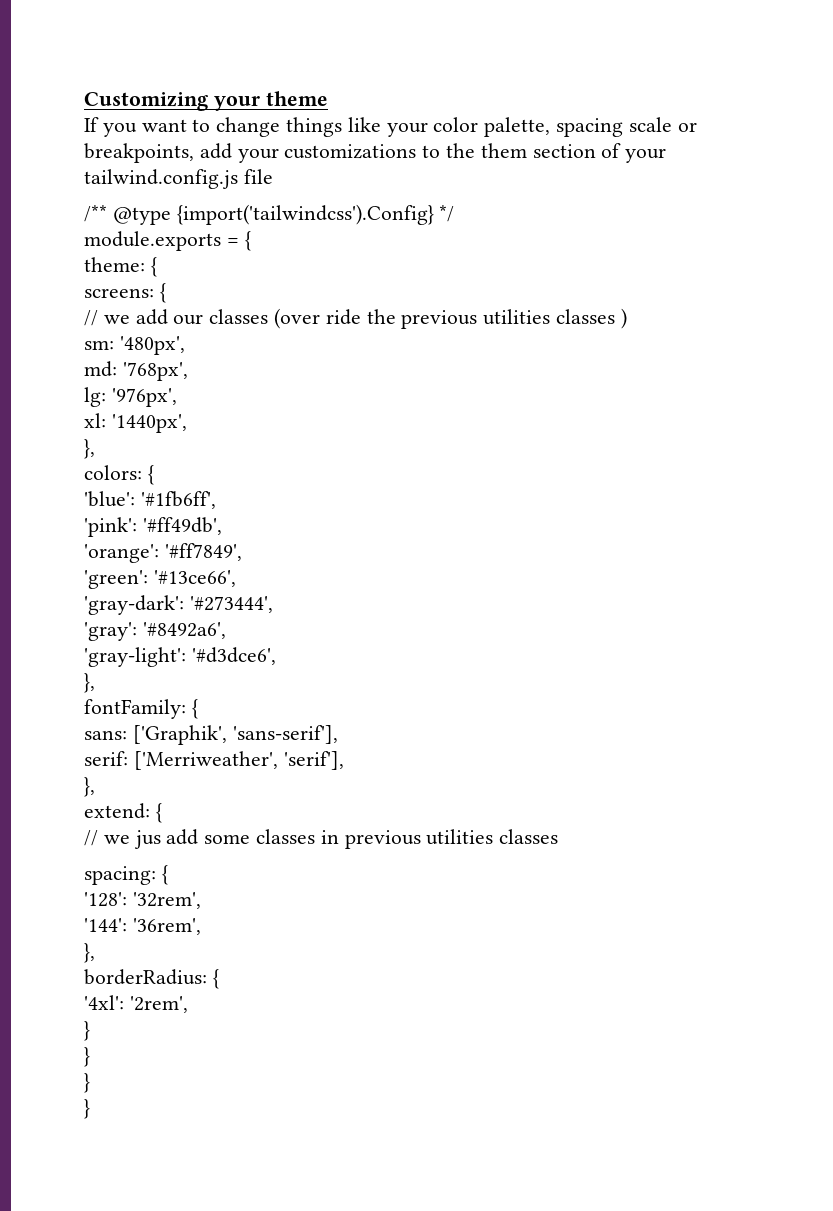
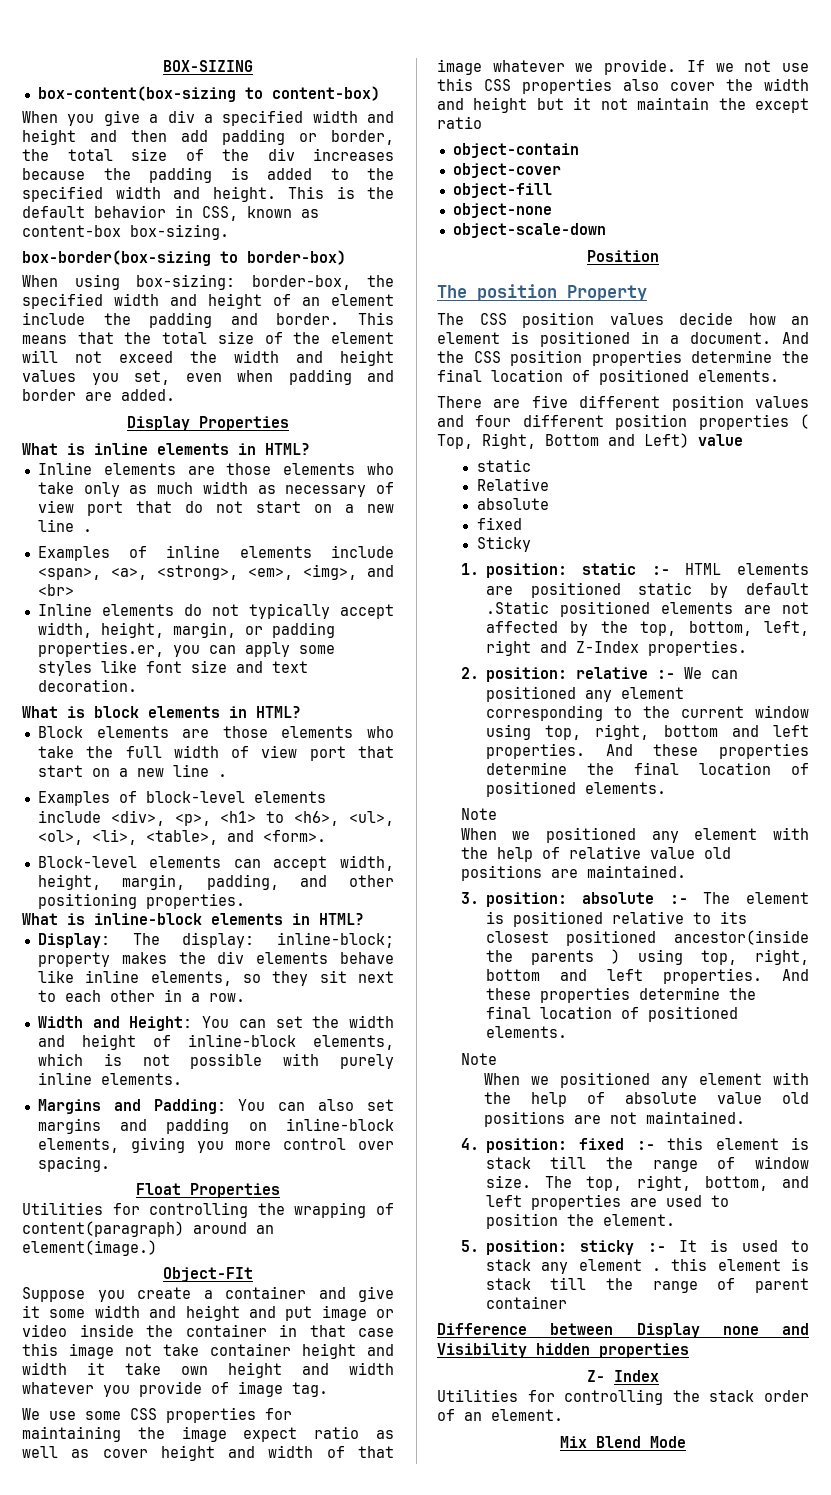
[84,91,328,111] [84,117,697,137] [84,143,667,163] [84,169,273,189] [84,204,455,225] [84,231,251,251] [84,257,157,277] [84,283,166,303] [84,308,627,329] [84,336,185,355] [84,361,188,381] [84,387,177,407] [84,413,187,433] [84,439,95,459] [84,465,154,485] [84,491,216,509] [84,517,222,537] [84,543,242,563] [84,570,236,589] [84,595,273,615] [84,622,226,641] [84,647,276,667] [84,673,95,693] [84,699,198,719] [84,725,338,745] [84,751,344,770] [84,777,95,797] [84,803,162,823] [84,829,559,849] [84,865,168,885] [84,892,201,909] [84,918,201,935] [84,943,95,963] [84,969,219,989] [84,995,188,1013] [84,1021,90,1041] [84,1047,90,1067] [84,1073,90,1093] [84,1099,90,1119] Customizing your theme // If you want to change things like your color palette, spacing scale or breakpoints, add your customizations to the them section of your tailwind.config.js file // /** @type {import('tailwindcss').Config} */ // module.exports = { // theme: { // screens: { // // we add our classes (over ride the previous utilities classes ) // sm: '480px', // md: '768px', // lg: '976px', // xl: '1440px', // }, // colors: { // 'blue': '#1fb6ff', // 'pink': '#ff49db', // 'orange': '#ff7849', // 'green': '#13ce66', // 'gray-dark': '#273444', // 'gray': '#8492a6', // 'gray-light': '#d3dce6', // }, // fontFamily: { // sans: ['Graphik', 'sans-serif'], // serif: ['Merriweather', 'serif'], // }, // extend: { // // we jus add some classes in previous utilities classes // spacing: { // '128': '32rem', // '144': '36rem', // }, // borderRadius: { // '4xl': '2rem', // } // } // } // } -> [163,60,253,72] [37,86,380,102] [22,110,394,126] [22,129,394,145] [22,148,394,161] [22,167,394,183] [22,186,394,202] [22,205,319,221] [22,224,229,240] [22,250,346,266] [22,274,394,290] [22,293,394,309] [22,312,394,328] [22,331,395,344] [22,350,394,366] [22,369,394,385] [22,389,175,401] [127,416,289,431] [22,443,310,455] [37,462,394,475] [37,481,394,497] [37,500,395,516] [37,519,92,532] [37,545,394,561] [37,564,394,580] [37,584,74,596] [37,603,394,619] [37,622,335,638] [37,641,335,657] [37,660,308,676] [37,679,137,692] [22,706,301,718] [37,726,395,738] [37,745,394,761] [37,764,227,777] [37,791,326,806] [37,810,395,826] [37,829,326,845] [37,855,394,871] [37,874,394,890] [37,893,245,909] [22,913,364,925] [37,932,394,948] [37,951,394,967] [37,970,394,986] [37,989,245,1002] [37,1015,394,1031] [37,1034,394,1050] [37,1053,394,1069] [37,1072,182,1085] [37,1099,394,1114] [37,1118,394,1134] [37,1137,394,1153] [37,1156,110,1172] [136,1183,280,1198] [22,1202,394,1218] [22,1221,274,1237] [22,1240,157,1256] [163,1267,253,1282] [22,1286,394,1302] [22,1305,394,1321] [22,1324,394,1337] [22,1343,394,1359] [22,1362,394,1378] [22,1381,328,1397] [22,1407,292,1423] [22,1426,395,1442] [22,1445,394,1461] [437,59,809,75] [437,78,809,94] [437,97,809,113] [437,116,482,129] [452,143,579,158] [452,163,561,178] [452,183,552,198] [452,203,552,218] [452,223,606,238] [587,250,659,262] [437,284,647,301] [437,312,809,328] [437,331,809,347] [437,350,809,366] [437,369,779,385] [437,395,809,411] [437,414,809,430] [437,433,743,449] [476,459,531,472] [476,478,549,491] [476,498,549,510] [476,517,522,530] [476,536,531,552] [460,563,809,578] [485,582,809,598] [485,601,809,617] [485,621,809,636] [485,640,747,656] [460,667,738,682] [485,686,684,702] [485,705,809,721] [485,724,809,740] [485,743,809,759] [485,762,809,775] [485,781,666,797] [460,808,497,820] [460,827,809,843] [460,846,731,862] [460,865,686,881] [460,892,809,907] [485,911,747,927] [485,930,809,946] [485,949,809,965] [485,968,809,984] [485,987,756,1003] [485,1006,738,1022] [485,1026,567,1038] [460,1053,497,1065] [484,1072,809,1088] [484,1092,809,1107] [484,1111,746,1127] [460,1137,809,1153] [485,1156,809,1172] [485,1175,809,1191] [485,1194,729,1210] [485,1213,675,1229] [460,1239,809,1255] [485,1258,809,1274] [485,1277,809,1293] [485,1296,567,1309] [437,1323,809,1338] [437,1343,689,1358] [587,1370,659,1382] [437,1389,809,1405] [437,1409,563,1421] [560,1436,686,1448] BOX-SIZING // box-content(box-sizing to content-box) // When you give a div a specified width and height and then add padding or border, the total size of the div increases because the padding is added to the specified width and height. This is the default behavior in CSS, known as content-box box-sizing. // box-border(box-sizing to border-box) // When using box-sizing: border-box, the specified width and height of an element include the padding and border. This means that the total size of the element will not exceed the width and height values you set, even when padding and border are added. // Display Properties // What is inline elements in HTML? // Inline elements are those elements who take only as much width as necessary of view port that do not start on a new line . // Examples of inline elements include <span>, <a>, <strong>, <em>, <img>, and <br> // Inline elements do not typically accept width, height, margin, or padding properties.er, you can apply some styles like font size and text decoration. // What is block elements in HTML? // Block elements are those elements who take the full width of view port that start on a new line . // Examples of block-level elements include <div>, <p>, <h1> to <h6>, <ul>, <ol>, <li>, <table>, and <form>. // Block-level elements can accept width, height, margin, padding, and other positioning properties. // What is inline-block elements in HTML? // Display: The display: inline-block; property makes the div elements behave like inline elements, so they sit next to each other in a row. // Width and Height: You can set the width and height of inline-block elements, which is not possible with purely inline elements. // Margins and Padding: You can also set margins and padding on inline-block elements, giving you more control over spacing. // Float Properties // Utilities for controlling the wrapping of content(paragraph) around an element(image.) // Object-FIt // Suppose you create a container and give it some width and height and put image or video inside the container in that case this image not take container height and width it take own height and width whatever you provide of image tag. // We use some CSS properties for maintaining the image expect ratio as well as cover height and width of that image whatever we provide. If we not use this CSS properties also cover the width and height but it not maintain the except ratio // object-contain // object-cover // object-fill // object-none // object-scale-down // Position // The position Property // The CSS position values decide how an element is positioned in a document. And the CSS position properties determine the final location of positioned elements. // There are five different position values and four different position properties ( Top, Right, Bottom and Left) value // static // Relative // absolute // fixed // Sticky // 1. position: static :- HTML elements are positioned static by default .Static positioned elements are not affected by the top, bottom, left, right and Z-Index properties. // 2. position: relative :- We can positioned any element corresponding to the current window using top, right, bottom and left properties. And these properties determine the final location of positioned elements. // Note // When we positioned any element with the help of relative value old positions are maintained. // 3. position: absolute :- The element is positioned relative to its closest positioned ancestor(inside the parents ) using top, right, bottom and left properties. And these properties determine the final location of positioned elements. // Note // When we positioned any element with the help of absolute value old positions are not maintained. // 4. position: fixed :- this element is stack till the range of window size. The top, right, bottom, and left properties are used to position the element. // 5. position: sticky :- It is used to stack any element . this element is stack till the range of parent container // Difference between Display none and Visibility hidden properties // Z- Index // Utilities for controlling the stack order of an element. // Mix Blend Mode

